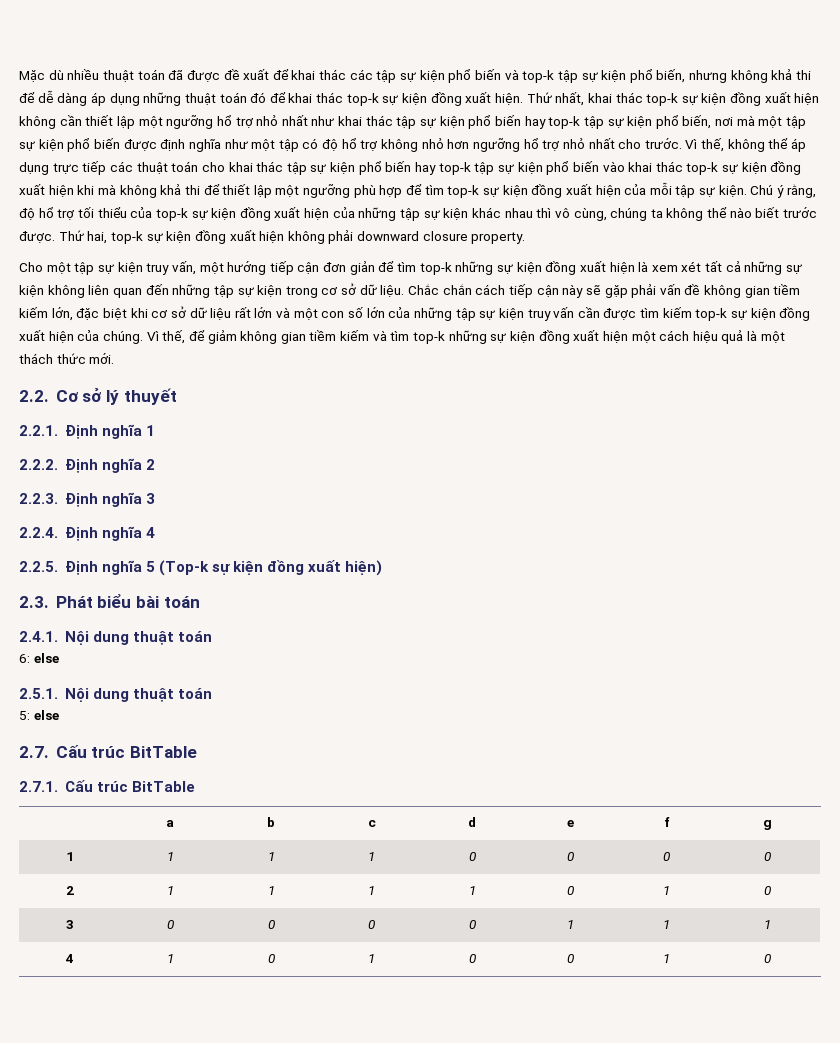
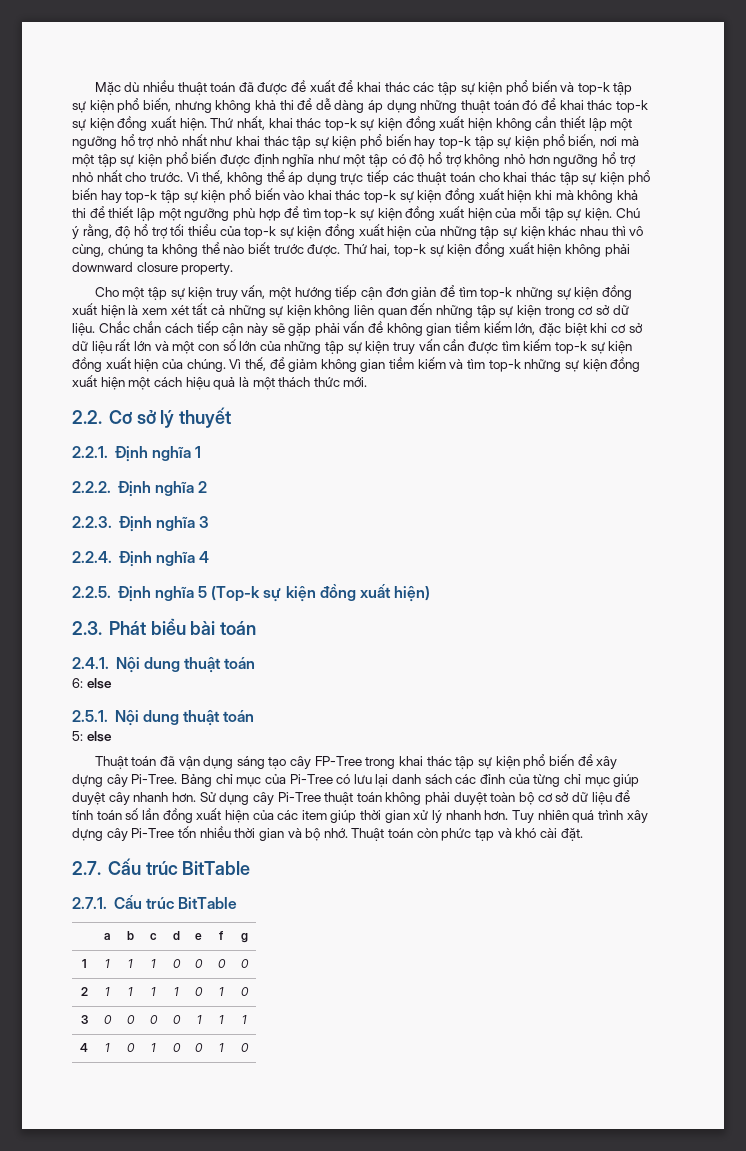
(59, 715) none -> [94,754,618,769] [72,774,640,787] [72,790,631,805] [72,808,648,823] [72,826,583,841] // Thuật toán đã vận dụng sáng tạo cây FP-Tree trong khai thác tập sự kiện phổ biến để xây dựng cây Pi-Tree. Bảng chỉ mục của Pi-Tree có lưu lại danh sách các đỉnh của từng chỉ mục giúp duyệt cây nhanh hơn. Sử dụng cây Pi-Tree thuật toán không phải duyệt toàn bộ cơ sở dữ liệu để tính toán số lần đồng xuất hiện của các item giúp thời gian xử lý nhanh hơn. Tuy nhiên quá trình xây dựng cây Pi-Tree tốn nhiều thời gian và bộ nhớ. Thuật toán còn phức tạp và khó cài đặt.

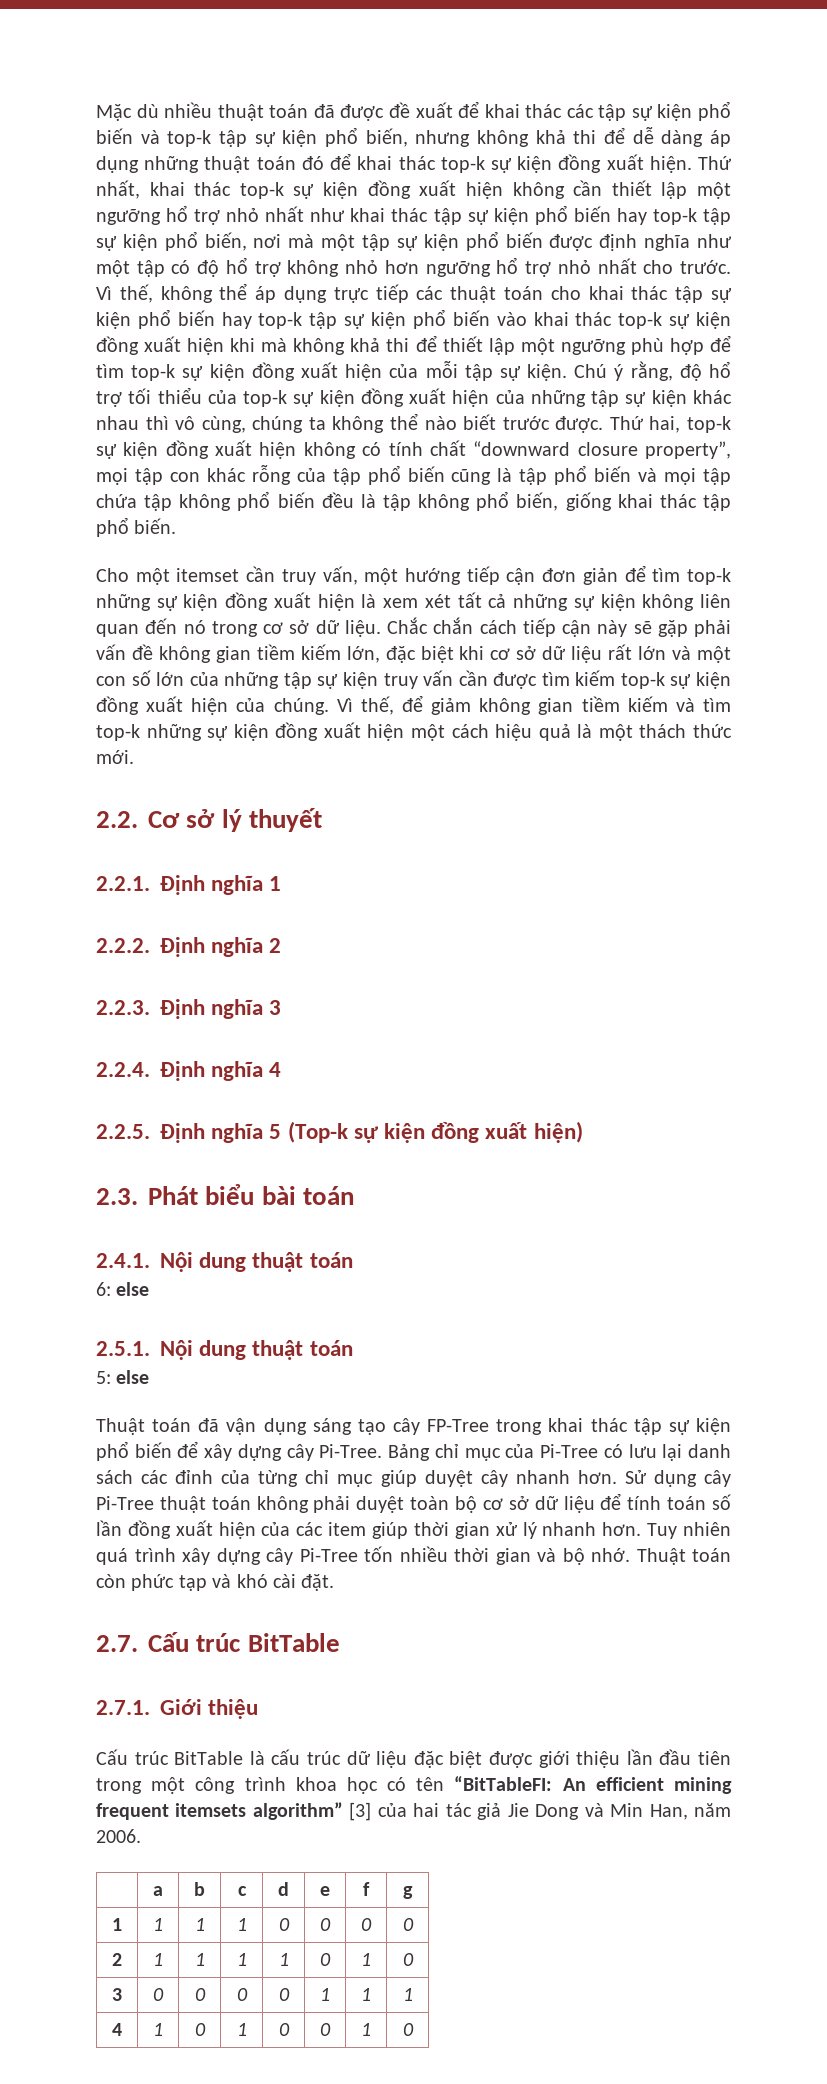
[604,244,630,257] [72,262,234,275] phải downward closure property. -> [362,440,732,459] [96,465,731,485] [96,491,731,511] [96,517,177,537] có tính chất “downward closure property”, mọi tập con khác rỗng của tập phổ biến cũng là tập phổ biến và mọi tập chứa tập không phổ biến đều là tập không phổ biến, giống khai thác tập phổ biến.
[147,287,213,300] tập sự kiện -> [176,566,276,582] itemset cần
[436,305,541,318] những tập sự kiện -> [183,620,206,634] nó
[113,895,238,909] Cấu trúc BitTable -> [160,1699,259,1719] [96,1749,732,1768] [96,1776,732,1794] [96,1802,731,1821] [96,1829,141,1843] Giới thiệu // Cấu trúc BitTable là cấu trúc dữ liệu đặc biệt được giới thiệu lần đầu tiên trong một công trình khoa học có tên “BitTableFI: An efficient mining frequent itemsets algorithm” [3] của hai tác giả Jie Dong và Min Han, năm 2006.

